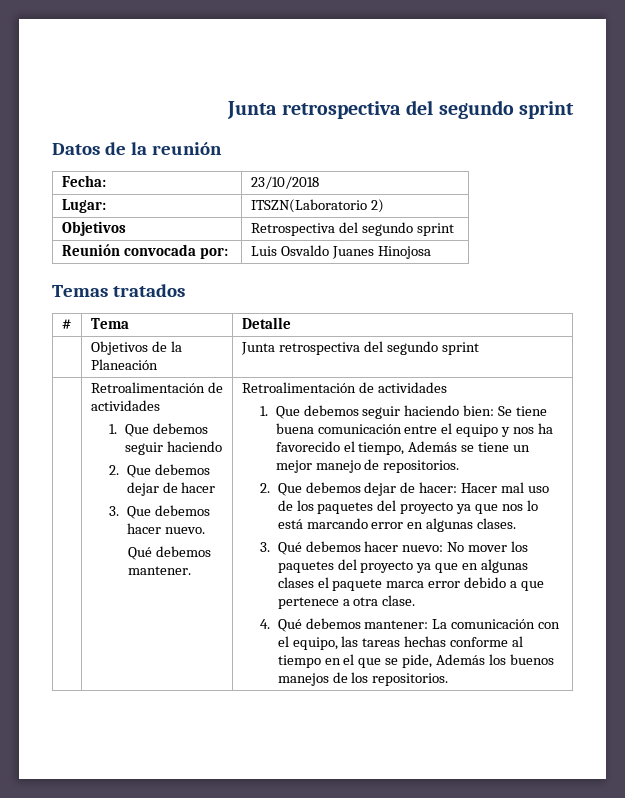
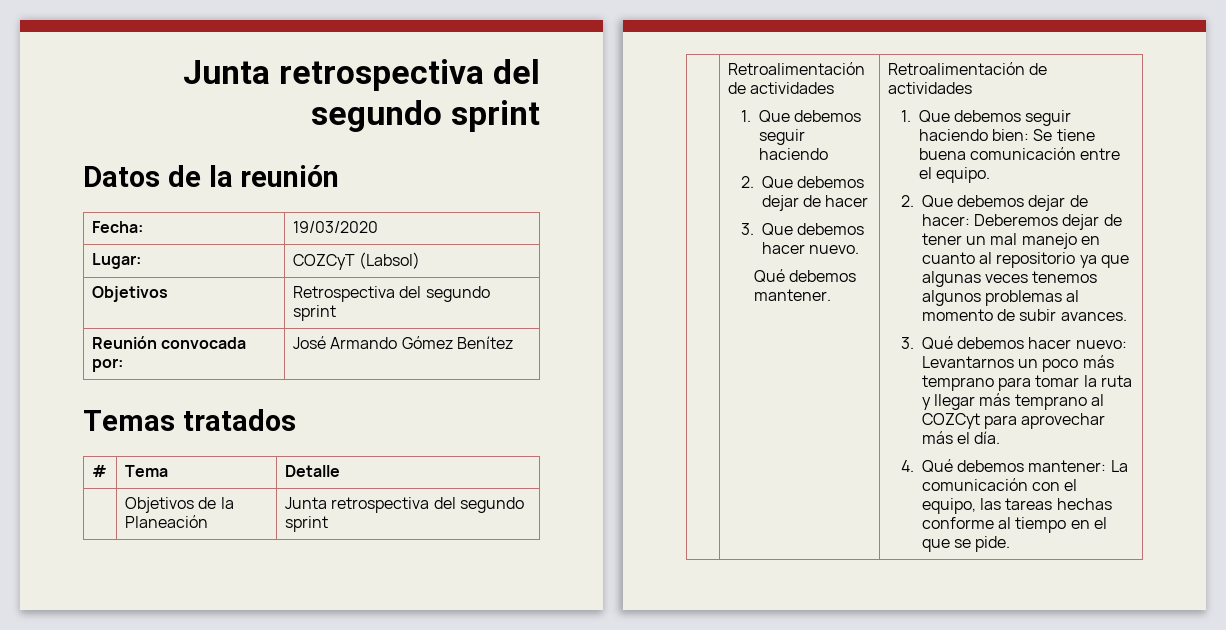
[250,176,319,189] 23/10/2018 -> [292,221,378,233] 19/03/2020
[250,199,384,213] ITSZN(Laboratorio 2) -> [292,252,421,270] COZCyT (Labsol)
[250,245,431,259] Luis Osvaldo Juanes Hinojosa -> [292,336,513,349] José Armando Gómez Benítez
[456,423,554,437] [275,441,531,455] [275,459,460,473] equipo y nos ha favorecido el tiempo, Además se tiene un mejor manejo de repositorios. -> [936,167,991,183] equipo.
[461,482,550,493] [277,500,538,514] [277,518,517,532] Hacer mal uso de los paquetes del proyecto ya que nos lo está marcando error en algunas clases. -> [974,214,1122,230] [921,233,1101,249] [921,252,1130,268] [921,271,1098,287] [921,290,1080,306] [921,309,1127,321] Deberemos dejar de tener un mal manejo en cuanto al repositorio ya que algunas veces tenemos algunos problemas al momento de subir avances.
[447,541,529,552] [277,559,529,573] [277,577,545,591] [277,595,416,609] No mover los paquetes del proyecto ya que en algunas clases el paquete marca error debido a que pertenece a otra clase. -> [921,355,1114,372] [921,375,1133,391] [921,393,1105,410] [921,413,1106,429] [921,431,1001,444] Levantarnos un poco más temprano para tomar la ruta y llegar más temprano al COZCyt para aprovechar más el día.
[402,654,554,668] [277,672,449,686] pide, Además los buenos manejos de los repositorios. -> [975,536,1011,552] pide.

